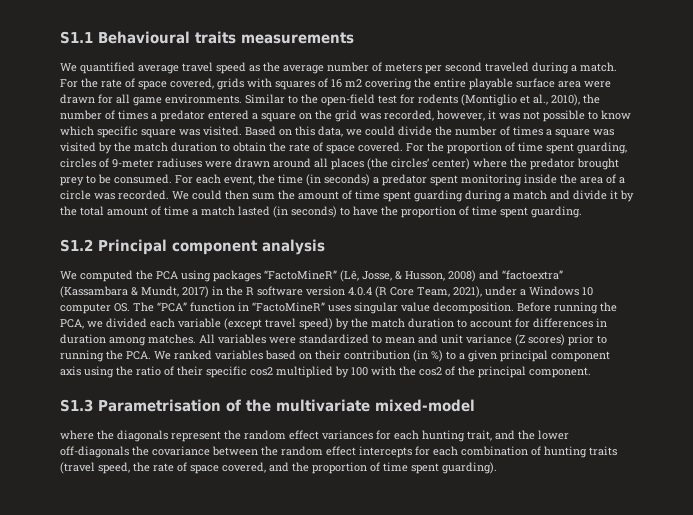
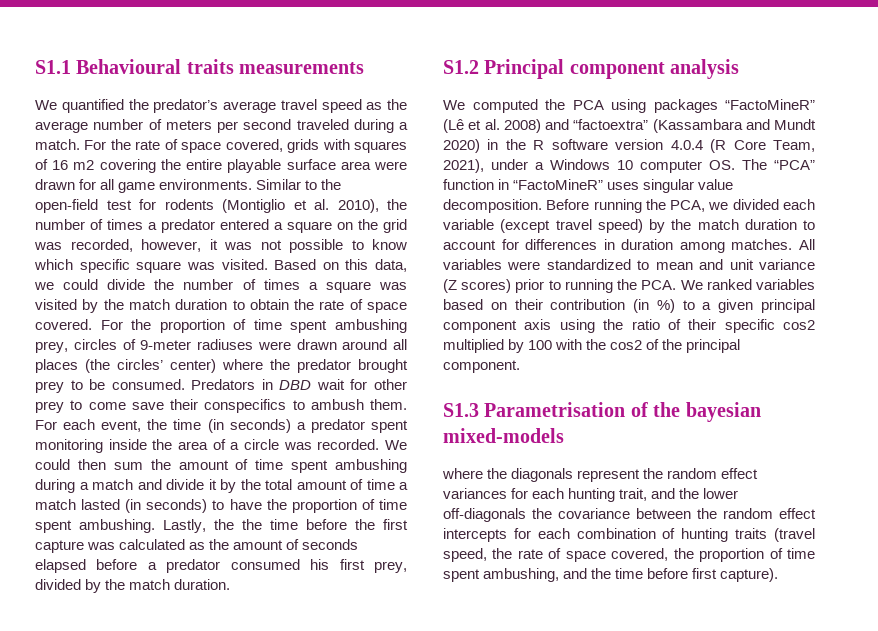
(135, 68) none -> [128,99,219,113] the predator’s
[533,94,548,105] al., -> [314,199,329,210] al.
[577,142,627,154] guarding, -> [335,319,408,333] [35,341,68,353] ambushing prey,
(172, 179) none -> [191,379,407,390] [35,399,407,413] Predators in DBD wait for other prey to come save their conspecifics to ambush them.
[414,190,463,202] guarding -> [335,459,407,473] ambushing
[531,206,582,218] guarding. -> [79,519,408,533] [35,539,359,553] [35,559,408,573] [35,579,231,593] ambushing. Lastly, the the time before the first capture was calculated as the amount of seconds elapsed before a predator consumed his first prey, divided by the match duration.
[340,270,445,282] (Lê, Josse, & Husson, -> [443,119,500,133] (Lê et al.
[131,286,209,298] & Mundt, 2017) -> [745,119,816,130] [443,139,480,153] and Mundt 2020)
[276,399,475,412] multivariate mixed-model -> [685,402,761,422] [443,428,564,443] bayesian mixed-models
[269,462,497,474] and the proportion of time spent guarding). -> [673,548,815,562] [443,568,779,582] the proportion of time spent ambushing, and the time before first capture).

